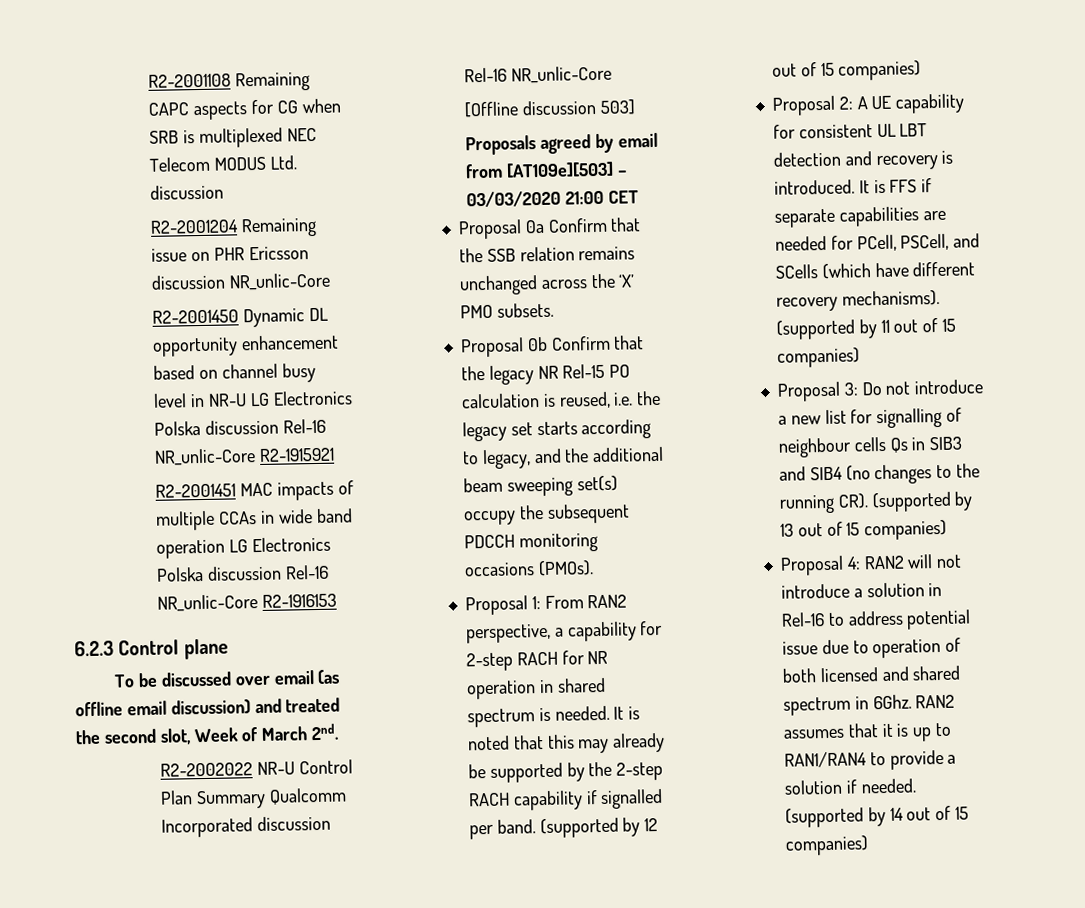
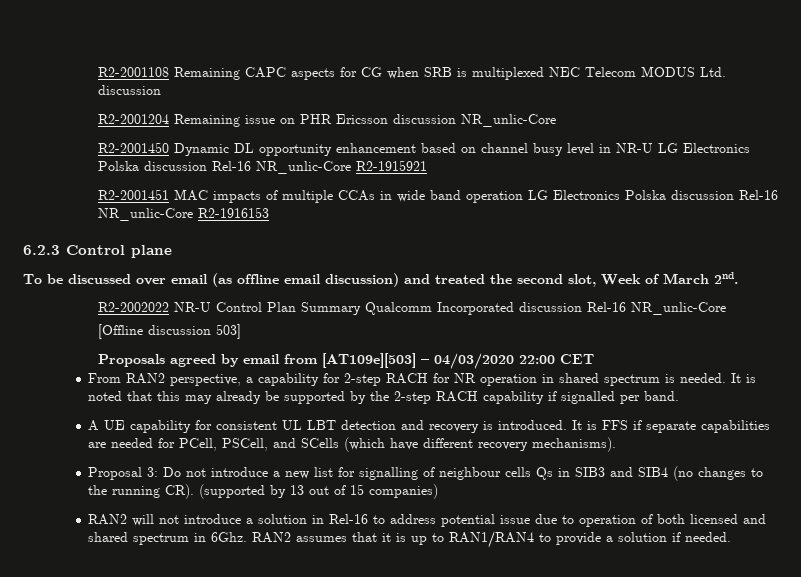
[466,190,604,208] 03/03/2020 21:00 -> [433,353,555,369] 04/03/2020 22:00
[457,217,642,240] [458,246,636,263] [458,273,636,296] [459,302,554,319] [459,335,645,358] [460,363,631,385] [460,390,662,409] [461,419,652,442] [461,446,665,470] [462,475,618,497] [462,503,630,526] [463,533,598,553] [463,560,594,577] [464,595,541,616] Proposal 0a Confirm that the SSB relation remains unchanged across the ‘X’ PMO subsets. // Proposal 0b Confirm that the legacy NR Rel-15 PO calculation is reused, i.e. the legacy set starts according to legacy, and the additional beam sweeping set(s) occupy the subsequent PDCCH monitoring occasions (PMOs). // Proposal 1: -> (594, 359) none
[539,817,659,839] [771,60,922,81] [771,95,853,116] (supported by 12 out of 15 companies) // Proposal 2: -> (680, 396) //
[775,317,957,340] [776,347,860,368] (supported by 11 out of 15 companies) -> (617, 444) none
[779,555,861,576] Proposal 4: -> (439, 491) none
[784,805,970,828] [784,835,869,856] (supported by 14 out of 15 companies) -> (732, 537) none

